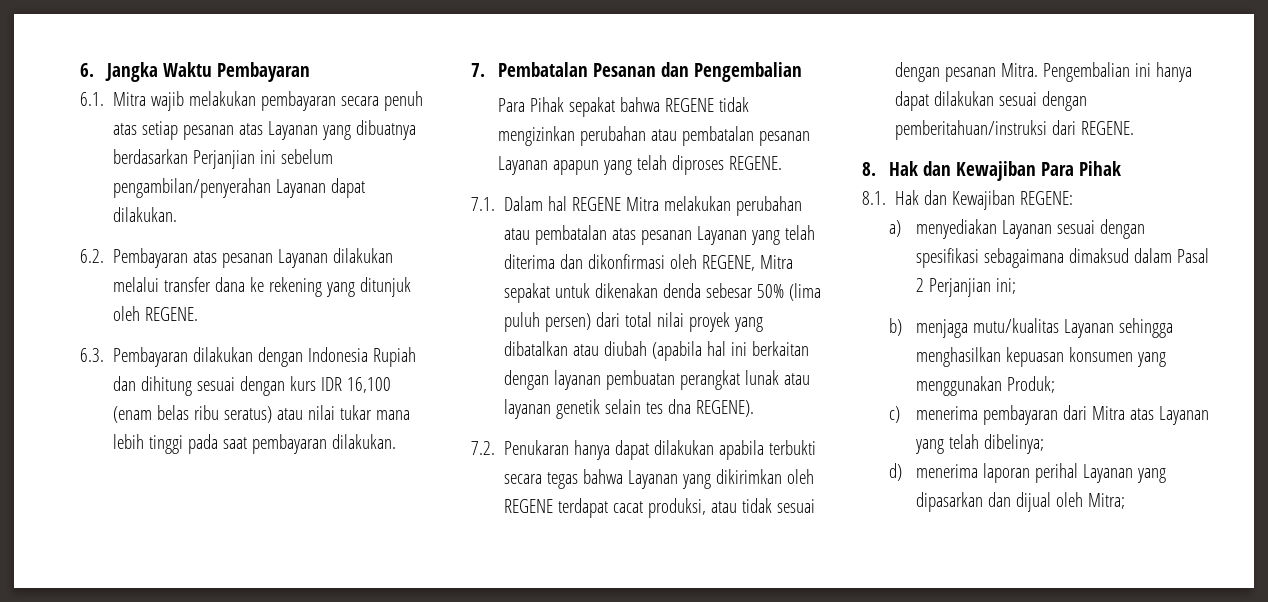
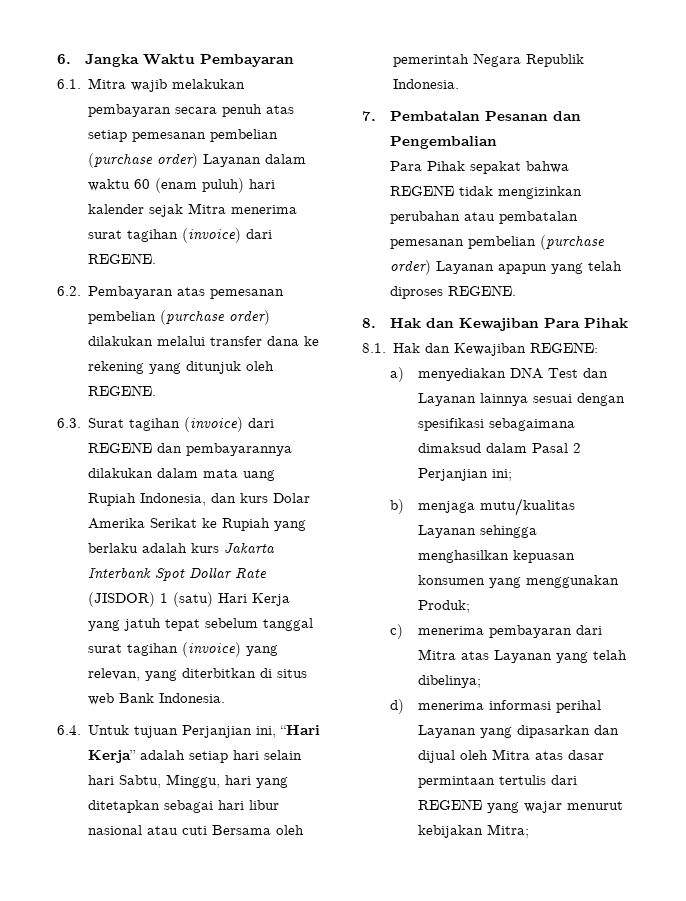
[183,120,417,140] [113,149,334,169] [113,178,366,198] [113,207,178,222] pesanan atas Layanan yang dibuatnya berdasarkan Perjanjian ini sebelum pengambilan/penyerahan Layanan dapat dilakukan. -> [132,129,279,142] [88,153,307,168] [88,178,276,193] [88,203,298,217] [88,228,273,243] [88,253,157,264] pemesanan pembelian (purchase order) Layanan dalam waktu 60 (enam puluh) hari kalender sejak Mitra menerima surat tagihan (invoice) dari REGENE.
[222,249,329,268] pesanan Layanan -> [210,289,285,299] [88,310,271,325] pemesanan pembelian (purchase order)
[113,347,417,367] [113,376,392,396] [113,405,411,423] [113,434,397,454] Pembayaran dilakukan dengan Indonesia Rupiah dan dihitung sesuai dengan kurs IDR 16,100 (enam belas ribu seratus) atau nilai tukar mana lebih tinggi pada saat pembayaran dilakukan. -> [88,417,275,432] [88,442,293,456] [88,468,276,481] [88,493,311,506] [88,518,307,531] [88,542,276,553] [88,567,268,581] [88,592,291,607] [88,618,314,631] [88,642,279,657] [88,668,308,681] [88,693,226,705] [57,725,321,738] [88,750,303,763] [88,774,289,788] [88,800,280,813] [88,825,305,835] [393,53,585,67] [393,79,460,89] Surat tagihan (invoice) dari REGENE dan pembayarannya dilakukan dalam mata uang Rupiah Indonesia, dan kurs Dolar Amerika Serikat ke Rupiah yang berlaku adalah kurs Jakarta Interbank Spot Dollar Rate (JISDOR) 1 (satu) Hari Kerja yang jatuh tepat sebelum tanggal surat tagihan (invoice) yang relevan, yang diterbitkan di situs web Bank Indonesia. // 6.4. Untuk tujuan Perjanjian ini, “Hari Kerja” adalah setiap hari selain hari Sabtu, Minggu, hari yang ditetapkan sebagai hari libur nasional atau cuti Bersama oleh pemerintah Negara Republik Indonesia.
[759,131,811,146] pesanan -> [389,235,605,250] [389,260,431,275] pemesanan pembelian (purchase order)
[471,196,803,216] [504,225,816,245] [504,254,794,271] [504,283,822,303] [504,312,764,332] [504,341,810,361] [504,370,811,390] [504,399,755,419] [471,440,817,460] [504,469,815,489] [504,498,816,518] [895,62,1193,82] [895,91,1088,111] [895,120,1135,140] // 7.1. Dalam hal REGENE Mitra melakukan perubahan atau pembatalan atas pesanan Layanan yang telah diterima dan dikonfirmasi oleh REGENE, Mitra sepakat untuk dikenakan denda sebesar 50% (lima puluh persen) dari total nilai proyek yang dibatalkan atau diubah (apabila hal ini berkaitan dengan layanan pembuatan perangkat lunak atau layanan genetik selain tes dna REGENE). // 7.2. Penukaran hanya dapat dilakukan apabila terbukti secara tegas bahwa Layanan yang dikirimkan oleh REGENE terdapat cacat produksi, atau tidak sesuai dengan pesanan Mitra. Pengembalian ini hanya dapat dilakukan sesuai dengan pemberitahuan/instruksi dari REGENE. -> (516, 290) none
[1002,220,1053,239] Layanan -> [509,367,608,379] [417,393,528,406] DNA Test dan Layanan lainnya
[983,463,1031,483] laporan -> [488,700,551,710] informasi
(1084, 499) none -> [491,749,604,760] [417,775,577,788] [417,799,623,813] [417,825,483,838] Mitra atas dasar permintaan tertulis dari REGENE yang wajar menurut kebijakan

